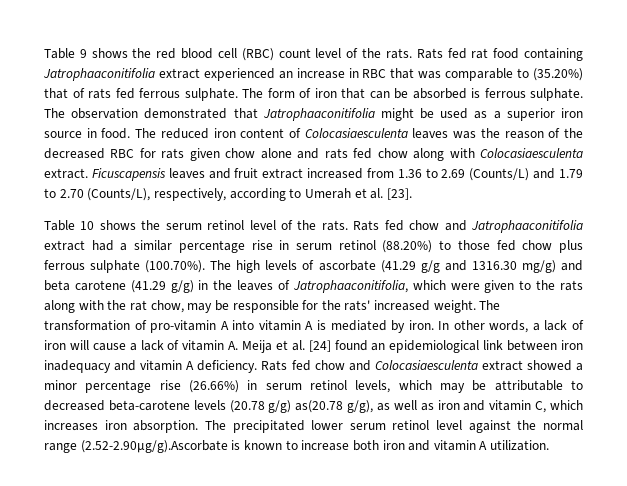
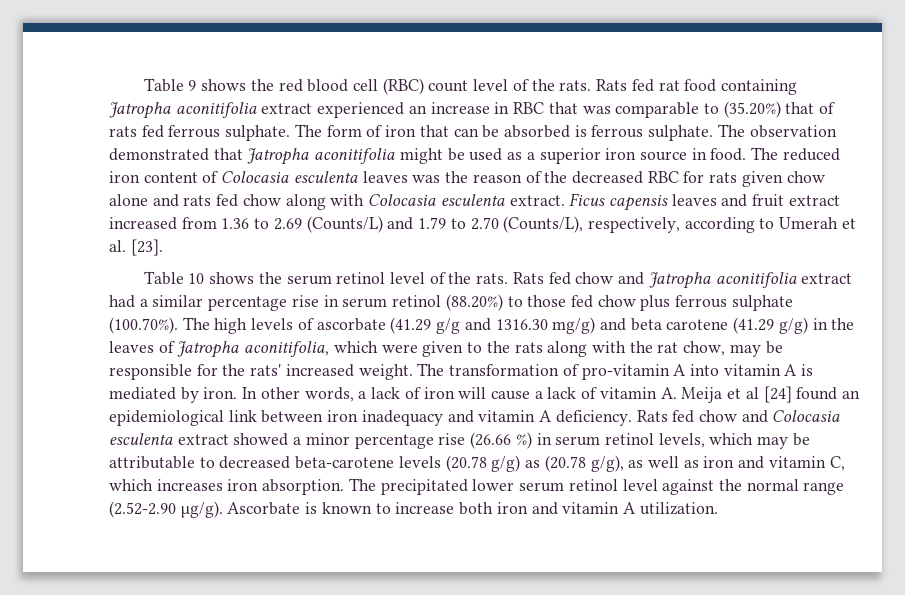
[43,68,155,81] Jatrophaaconitifolia -> [109,102,257,119] Jatropha aconitifolia
[262,108,375,121] Jatrophaaconitifolia -> [247,148,396,165] Jatropha aconitifolia
[304,128,408,138] Colocasiaesculenta -> [221,171,358,183] Colocasia esculenta
[479,148,583,158] [44,168,166,181] Colocasiaesculenta extract. Ficuscapensis -> [368,193,668,211] Colocasia esculenta extract. Ficus capensis
[471,220,584,233] Jatrophaaconitifolia -> [648,272,797,289] Jatropha aconitifolia
[292,280,408,293] Jatrophaaconitifolia, -> [177,341,330,358] Jatropha aconitifolia,
[291,340,305,351] al. -> [745,387,759,399] al
[374,360,478,370] Colocasiaesculenta -> [772,410,841,422] [109,433,173,445] Colocasia esculenta
[189,380,239,393] (26.66%) -> [470,432,532,449] (26.66 %)
[295,400,344,413] as(20.78 -> [525,455,586,472] as (20.78
[80,440,228,453] (2.52-2.90µg/g).Ascorbate -> [109,501,301,518] (2.52-2.90 µg/g). Ascorbate

